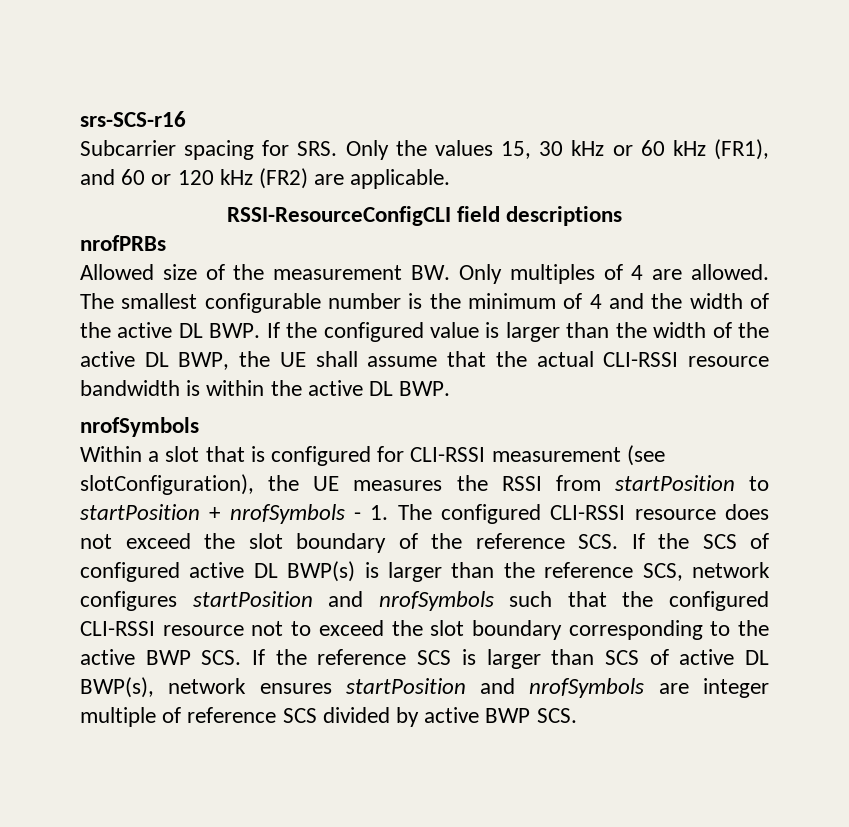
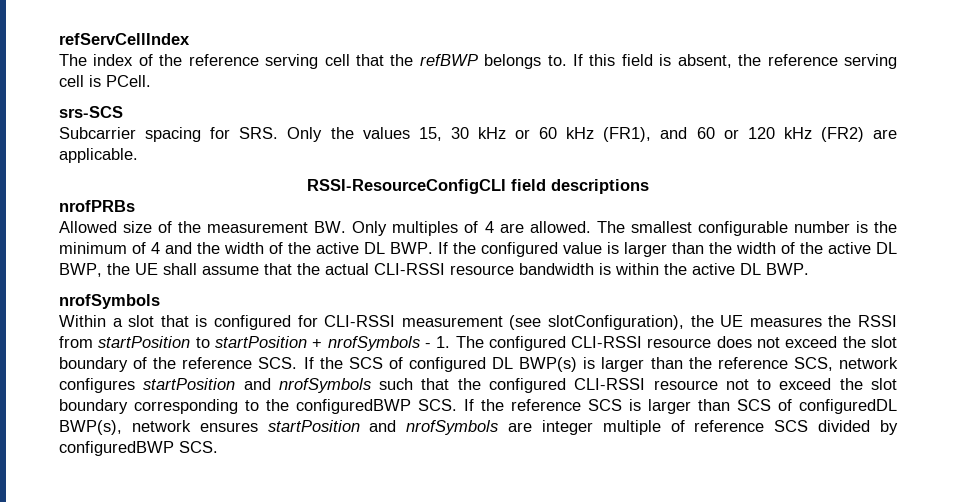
[80,111,186,127] srs-SCS-r16 -> [59,33,190,45] [59,54,898,69] [59,75,151,87] [59,106,123,118] refServCellIndex // The index of the reference serving cell that the refBWP belongs to. If this field is absent, the reference serving cell is PCell. // srs-SCS
[189,562,245,578] active -> (486, 364) none
[80,649,191,665] active BWP -> [296,399,411,414] configuredBWP
[679,649,770,665] active DL -> [799,399,897,414] configuredDL
[424,707,531,723] active BWP -> [59,441,174,456] configuredBWP

